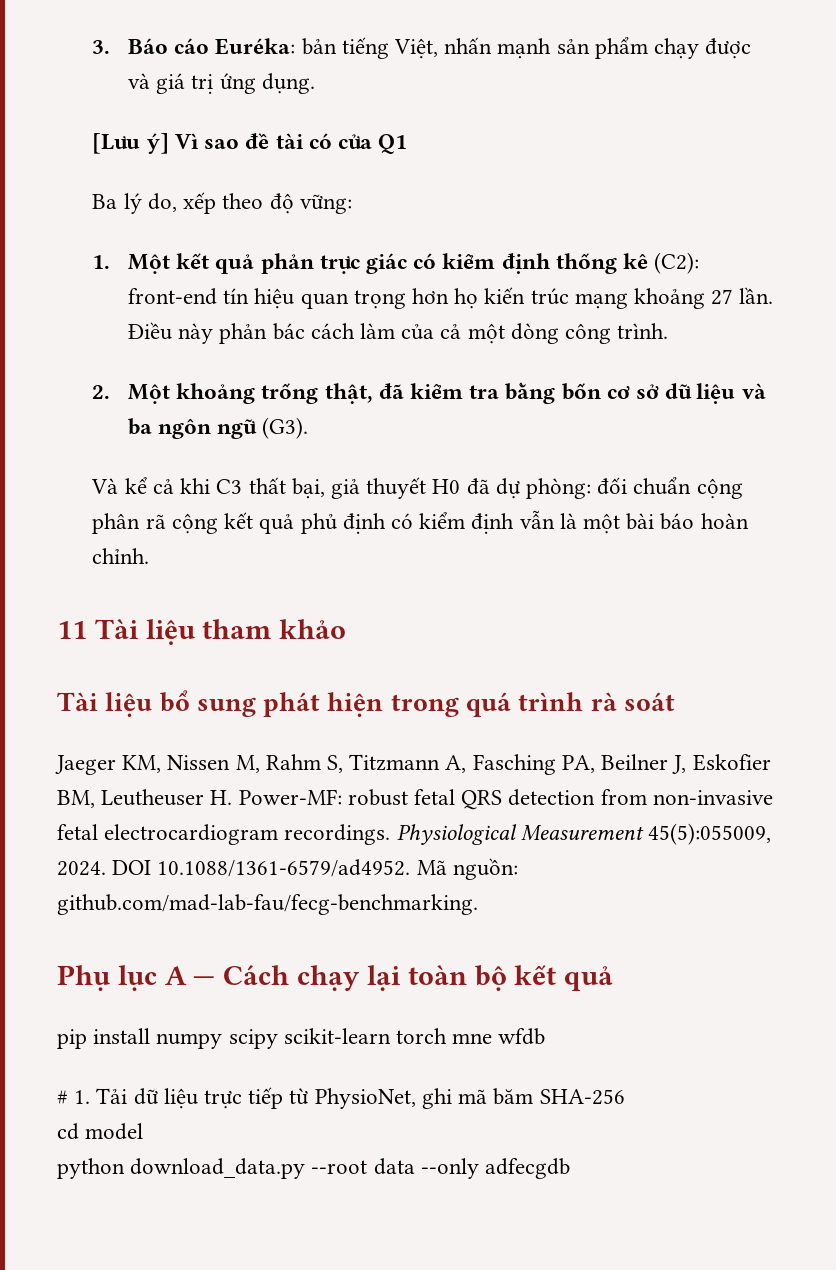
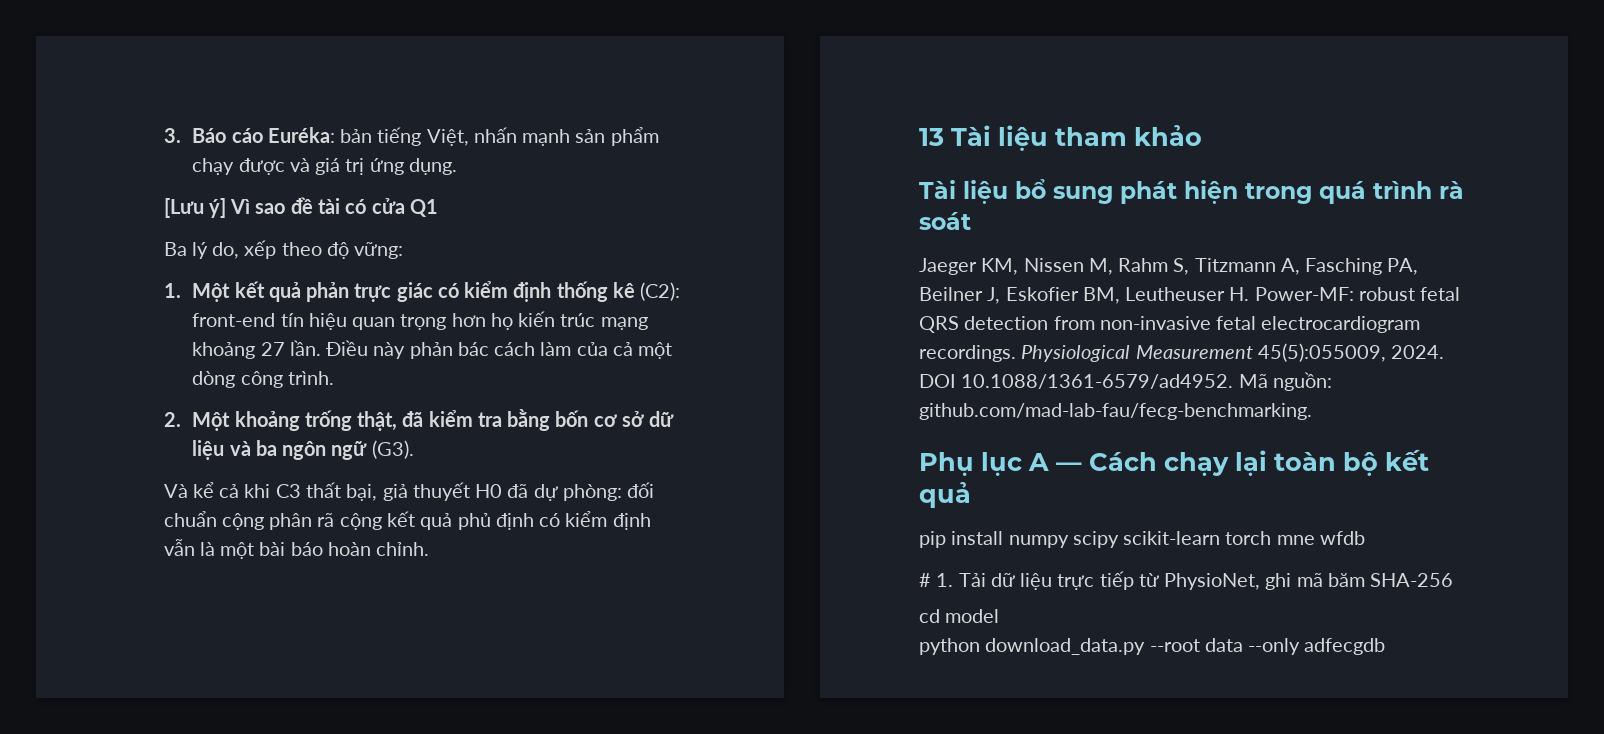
[57,621,87,639] 11 -> [919,128,944,146] 13

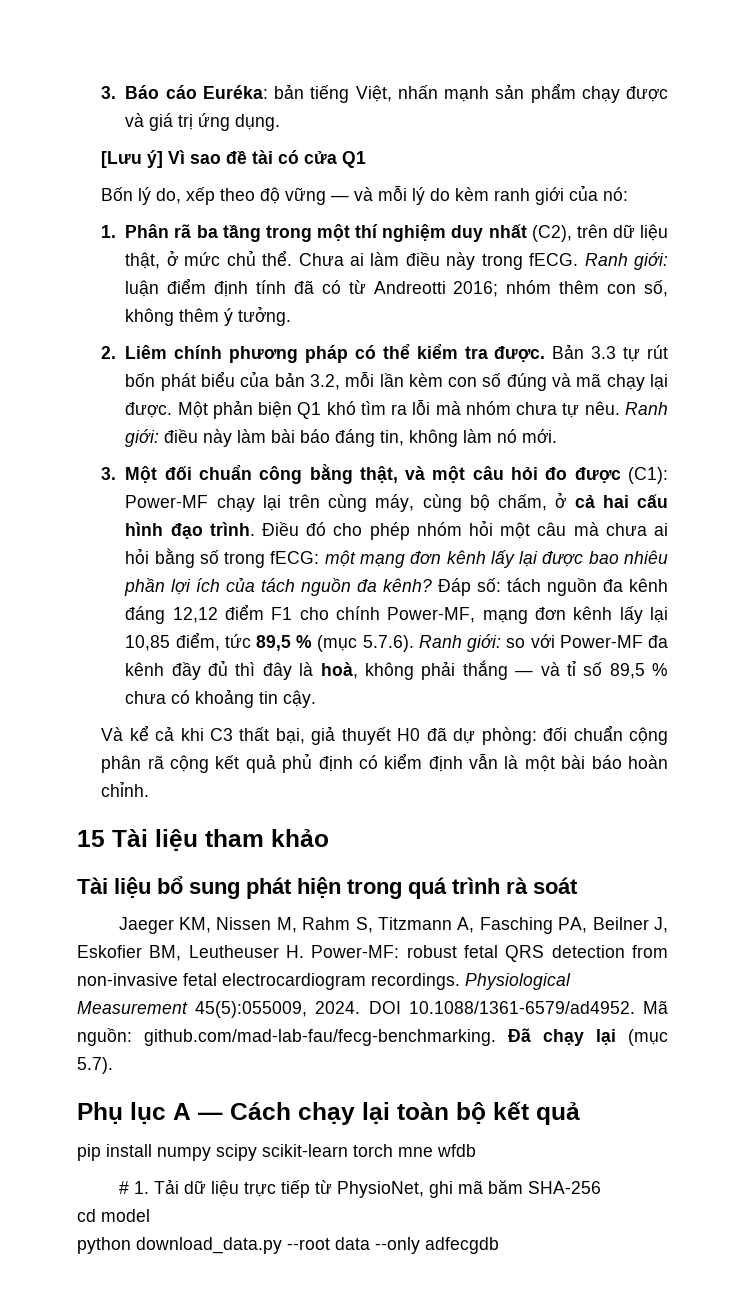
[163,242,187,256] Ba -> [101,187,134,201] Bốn
[354,242,404,259] [163,281,681,302] [192,311,648,330] [192,340,673,359] [192,371,334,388] [163,409,675,431] [192,440,414,460] vững: // 1. Một kết quả phản trực giác có kiểm định thống kê (C2): front-end tín hiệu quan trọng hơn họ kiến trúc mạng khoảng 27 lần. Điều này phản bác cách làm của cả một dòng công trình. // 2. Một khoảng trống thật, đã kiểm tra bằng bốn cơ sở dữ liệu và ba ngôn ngữ (G3). -> [285,185,629,205] [101,224,668,242] [125,250,669,270] [125,278,668,297] [125,306,292,326] [101,344,668,363] [125,371,668,391] [125,399,668,419] [125,429,558,447] [101,464,669,484] [125,492,668,512] [125,520,668,540] [125,548,668,568] [124,578,669,596] [125,604,668,624] [125,632,668,652] [125,660,669,680] [125,689,317,708] vững — và mỗi lý do kèm ranh giới của nó: // 1. Phân rã ba tầng trong một thí nghiệm duy nhất (C2), trên dữ liệu thật, ở mức chủ thể. Chưa ai làm điều này trong fECG. Ranh giới: luận điểm định tính đã có từ Andreotti 2016; nhóm thêm con số, không thêm ý tưởng. // 2. Liêm chính phương pháp có thể kiểm tra được. Bản 3.3 tự rút bốn phát biểu của bản 3.2, mỗi lần kèm con số đúng và mã chạy lại được. Một phản biện Q1 khó tìm ra lỗi mà nhóm chưa tự nêu. Ranh giới: điều này làm bài báo đáng tin, không làm nó mới. // 3. Một đối chuẩn công bằng thật, và một câu hỏi đo được (C1): Power-MF chạy lại trên cùng máy, cùng bộ chấm, ở cả hai cấu hình đạo trình. Điều đó cho phép nhóm hỏi một câu mà chưa ai hỏi bằng số trong fECG: một mạng đơn kênh lấy lại được bao nhiêu phần lợi ích của tách nguồn đa kênh? Đáp số: tách nguồn đa kênh đáng 12,12 điểm F1 cho chính Power-MF, mạng đơn kênh lấy lại 10,85 điểm, tức 89,5 % (mục 5.7.6). Ranh giới: so với Power-MF đa kênh đầy đủ thì đây là hoà, không phải thắng — và tỉ số 89,5 % chưa có khoảng tin cậy.
[919,128,944,146] 13 -> [77,830,105,847] 15
(1312, 411) none -> [508,1028,668,1046] [77,1057,113,1074] Đã chạy lại (mục 5.7).

